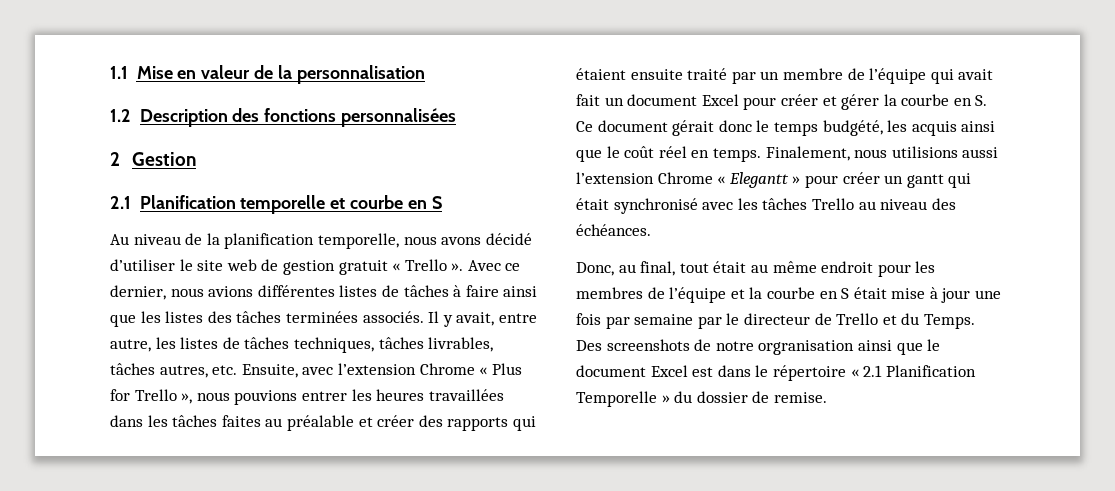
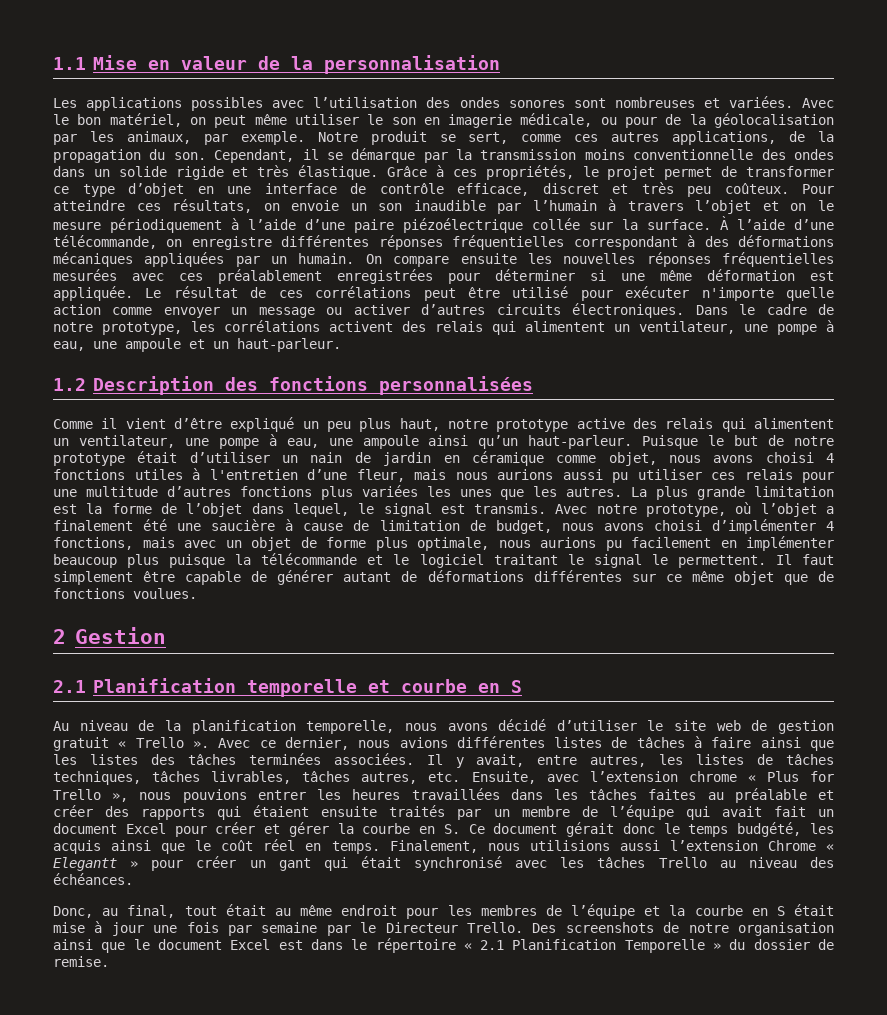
(425, 74) none -> [53,96,835,111] [53,113,834,128] [53,131,835,145] [53,148,834,163] [53,165,835,180] [53,182,834,197] [53,199,834,214] [53,216,834,233] [53,235,835,250] [53,252,835,267] [53,269,834,284] [53,286,834,301] [53,303,834,318] [53,320,834,335] [53,338,341,352] // Les applications possibles avec l’utilisation des ondes sonores sont nombreuses et variées. Avec le bon matériel, on peut même utiliser le son en imagerie médicale, ou pour de la géolocalisation par les animaux, par exemple. Notre produit se sert, comme ces autres applications, de la propagation du son. Cependant, il se démarque par la transmission moins conventionnelle des ondes dans un solide rigide et très élastique. Grâce à ces propriétés, le projet permet de transformer ce type d’objet en une interface de contrôle efficace, discret et très peu coûteux. Pour atteindre ces résultats, on envoie un son inaudible par l’humain à travers l’objet et on le mesure périodiquement à l’aide d’une paire piézoélectrique collée sur la surface. À l’aide d’une télécommande, on enregistre différentes réponses fréquentielles correspondant à des déformations mécaniques appliquées par un humain. On compare ensuite les nouvelles réponses fréquentielles mesurées avec ces préalablement enregistrées pour déterminer si une même déformation est appliquée. Le résultat de ces corrélations peut être utilisé pour exécuter n'importe quelle action comme envoyer un message ou activer d’autres circuits électroniques. Dans le cadre de notre prototype, les corrélations activent des relais qui alimentent un ventilateur, une pompe à eau, une ampoule et un haut-parleur.
(457, 117) none -> [53,417,835,432] [53,434,834,449] [53,451,834,466] [53,468,834,483] [53,485,835,500] [53,502,834,517] [53,519,834,534] [53,536,834,551] [53,553,834,568] [53,570,834,585] [53,588,197,599] // Comme il vient d’être expliqué un peu plus haut, notre prototype active des relais qui alimentent un ventilateur, une pompe à eau, une ampoule ainsi qu’un haut-parleur. Puisque le but de notre prototype était d’utiliser un nain de jardin en céramique comme objet, nous avons choisi 4 fonctions utiles à l'entretien d’une fleur, mais nous aurions aussi pu utiliser ces relais pour une multitude d’autres fonctions plus variées les unes que les autres. La plus grande limitation est la forme de l’objet dans lequel, le signal est transmis. Avec notre prototype, où l’objet a finalement été une saucière à cause de limitation de budget, nous avons choisi d’implémenter 4 fonctions, mais avec un objet de forme plus optimale, nous aurions pu facilement en implémenter beaucoup plus puisque la télécommande et le logiciel traitant le signal le permettent. Il faut simplement être capable de générer autant de déformations différentes sur ce même objet que de fonctions voulues.
[362,311,424,323] associés. -> [333,753,414,765] associées.
[110,339,151,352] autre, -> [590,755,647,767] autres,
[419,363,475,375] Chrome -> [688,771,737,782] chrome
[687,68,728,80] traité -> [389,805,446,817] traités
[906,174,944,188] gantt -> [278,858,311,871] gant
[743,313,975,329] directeur de Trello et du Temps. -> [385,922,523,933] Directeur Trello.
[758,340,855,355] orgranisation -> [737,922,834,936] organisation

